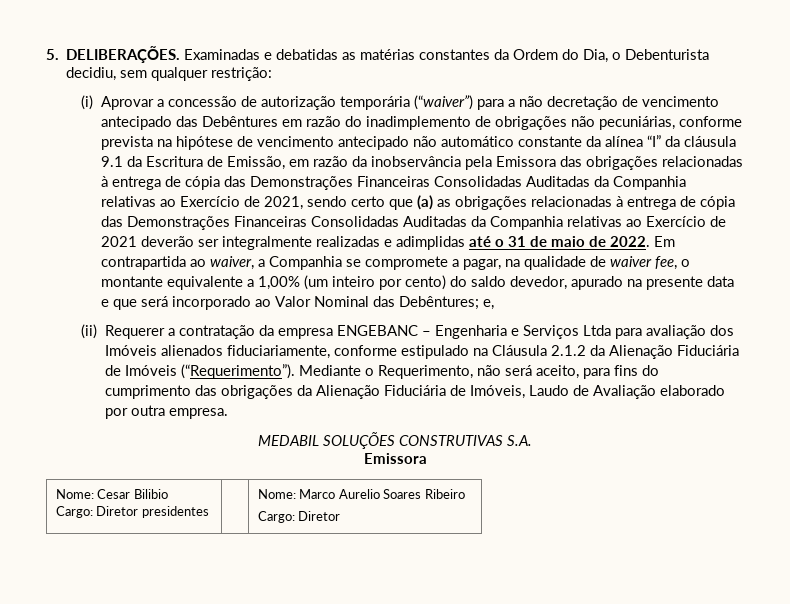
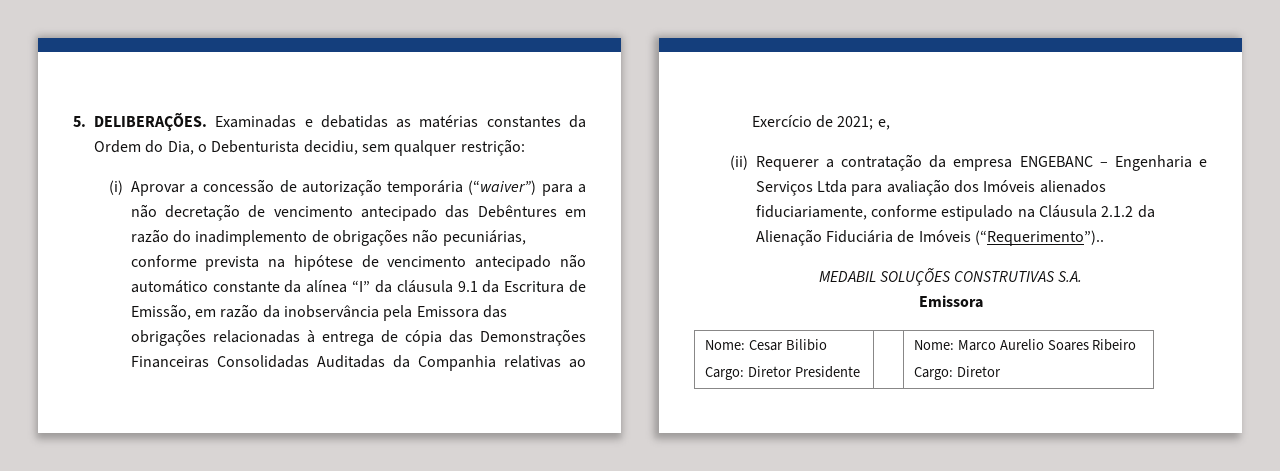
[263,195,735,210] [100,216,726,230] [100,236,675,250] [100,256,690,270] [100,275,734,290] [100,296,479,310] 2021, sendo certo que (a) as obrigações relacionadas à entrega de cópia das Demonstrações Financeiras Consolidadas Auditadas da Companhia relativas ao Exercício de 2021 deverão ser integralmente realizadas e adimplidas até o 31 de maio de 2022. Em contrapartida ao waiver, a Companhia se compromete a pagar, na qualidade de waiver fee, o montante equivalente a 1,00% (um inteiro por cento) do saldo devedor, apurado na presente data e que será incorporado ao Valor Nominal das Debêntures; -> [837,116,874,130] 2021;
[180,364,659,379] [104,385,725,399] [104,405,228,419] (“Requerimento”). Mediante o Requerimento, não será aceito, para fins do cumprimento das obrigações da Alienação Fiduciária de Imóveis, Laudo de Avaliação elaborado por outra empresa. -> [974,230,1104,246] (“Requerimento”)..
[141,506,209,518] presidentes -> [794,366,860,378] Presidente

